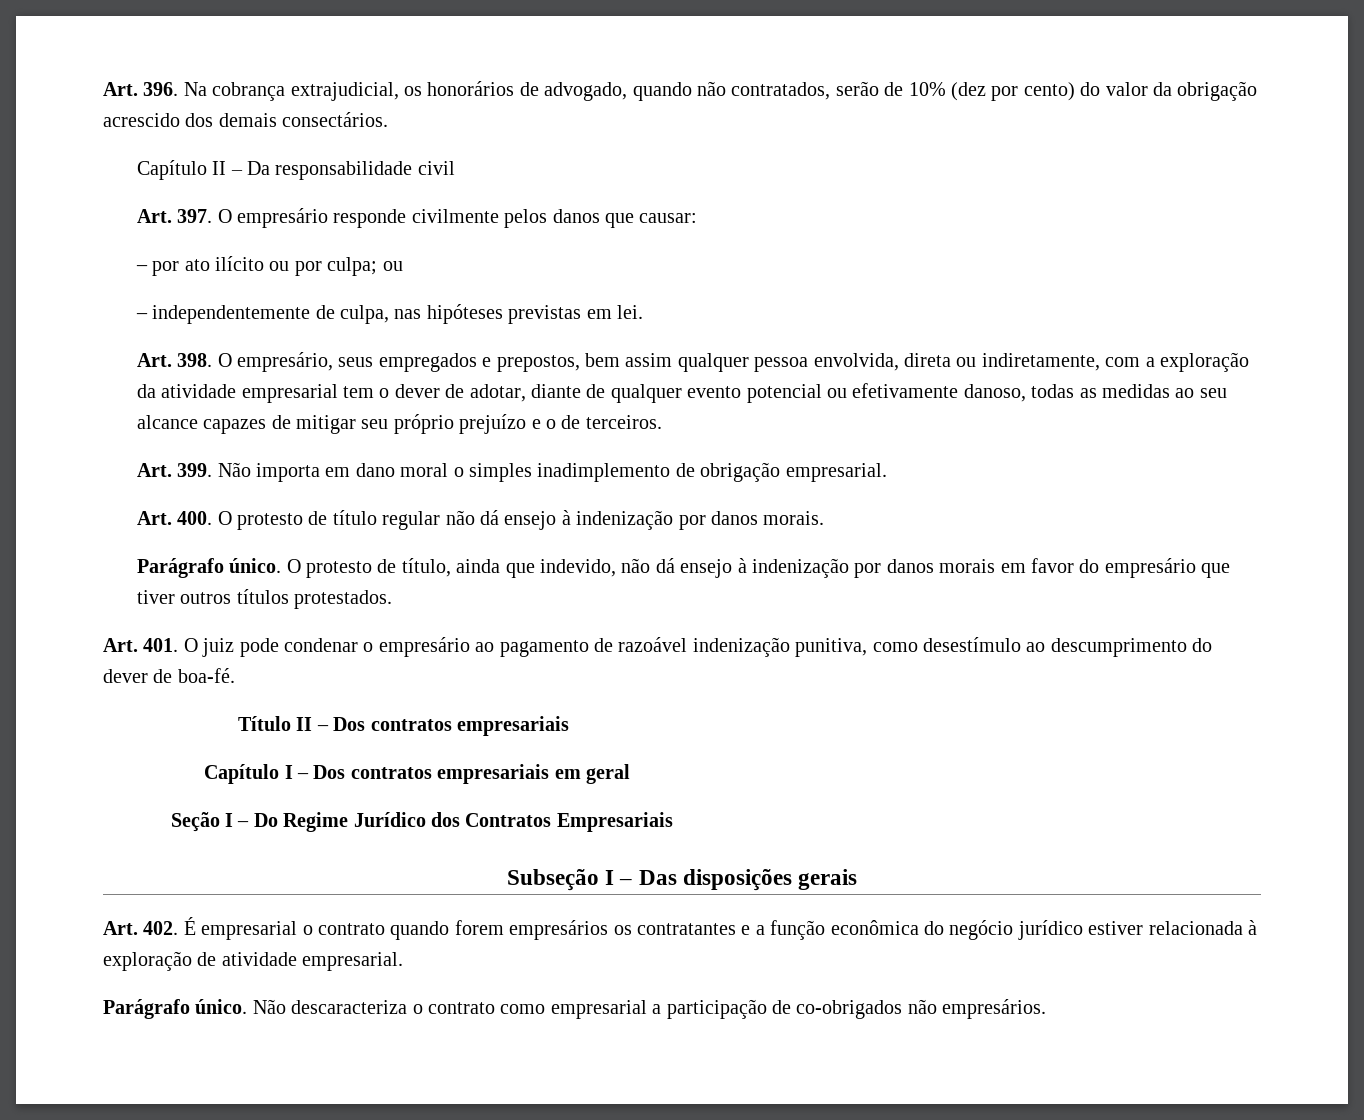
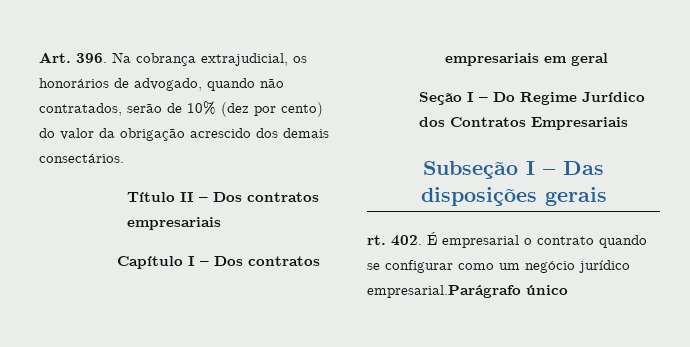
[136,160,455,180] [136,208,698,228] [135,256,403,276] [135,304,643,324] [136,352,1249,372] [136,383,1227,403] [136,414,662,434] [136,462,887,482] [136,510,825,530] [136,558,1231,578] [136,589,392,609] [103,637,1213,657] [103,668,235,683] // Capítulo II – Da responsabilidade civil // Art. 397. O empresário responde civilmente pelos danos que causar: // – por ato ilícito ou por culpa; ou // – independentemente de culpa, nas hipóteses previstas em lei. // Art. 398. O empresário, seus empregados e prepostos, bem assim qualquer pessoa envolvida, direta ou indiretamente, com a exploração da atividade empresarial tem o dever de adotar, diante de qualquer evento potencial ou efetivamente danoso, todas as medidas ao seu alcance capazes de mitigar seu próprio prejuízo e o de terceiros. // Art. 399. Não importa em dano moral o simples inadimplemento de obrigação empresarial. // Art. 400. O protesto de título regular não dá ensejo à indenização por danos morais. // Parágrafo único. O protesto de título, ainda que indevido, não dá ensejo à indenização por danos morais em favor do empresário que tiver outros títulos protestados. // Art. 401. O juiz pode condenar o empresário ao pagamento de razoável indenização punitiva, como desestímulo ao descumprimento do dever de boa-fé. -> (124, 158) none
[103,921,138,935] Art. -> [367,235,386,245] rt.
[454,920,1257,940] [103,951,404,971] [103,999,1047,1019] forem empresários os contratantes e a função econômica do negócio jurídico estiver relacionada à exploração de atividade empresarial. // Parágrafo único. Não descaracteriza o contrato como empresarial a participação de co-obrigados não empresários. -> [367,260,630,273] [367,285,568,298] se configurar como um negócio jurídico empresarial.Parágrafo único

